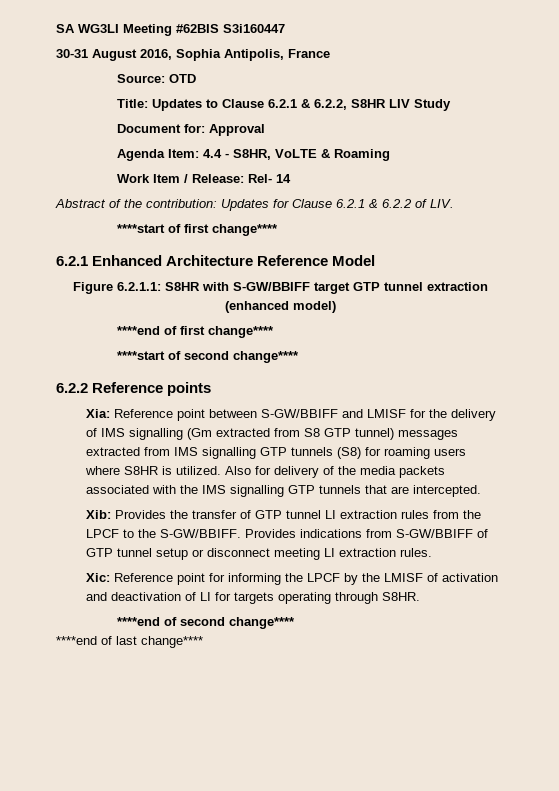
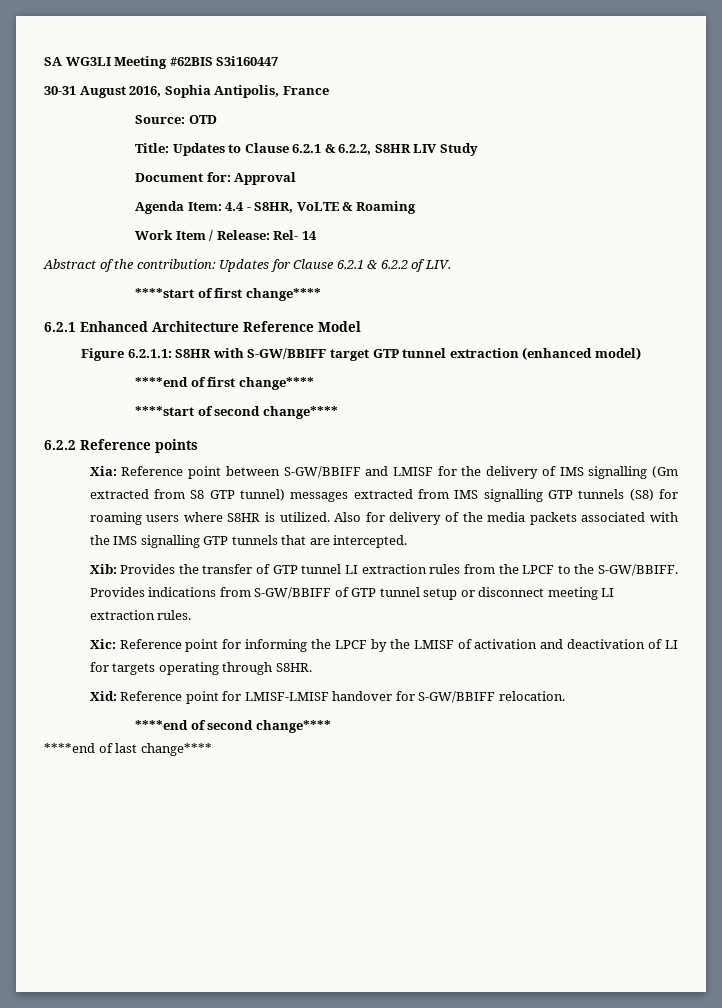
(421, 596) none -> [89,691,565,704] // Xid: Reference point for LMISF-LMISF handover for S-GW/BBIFF relocation.

